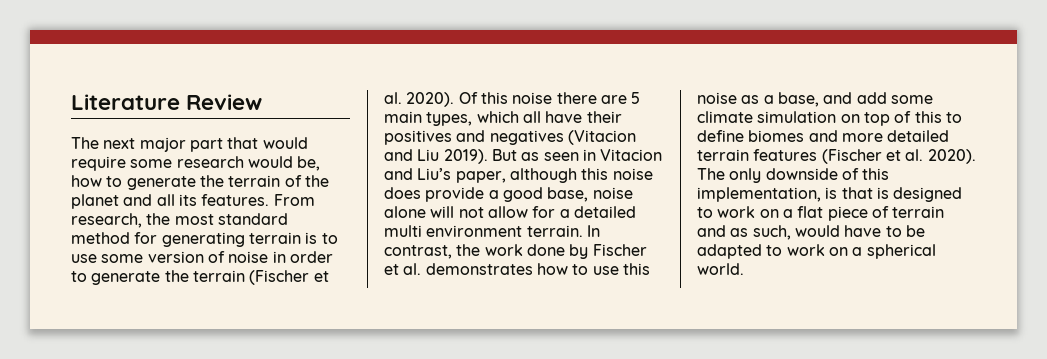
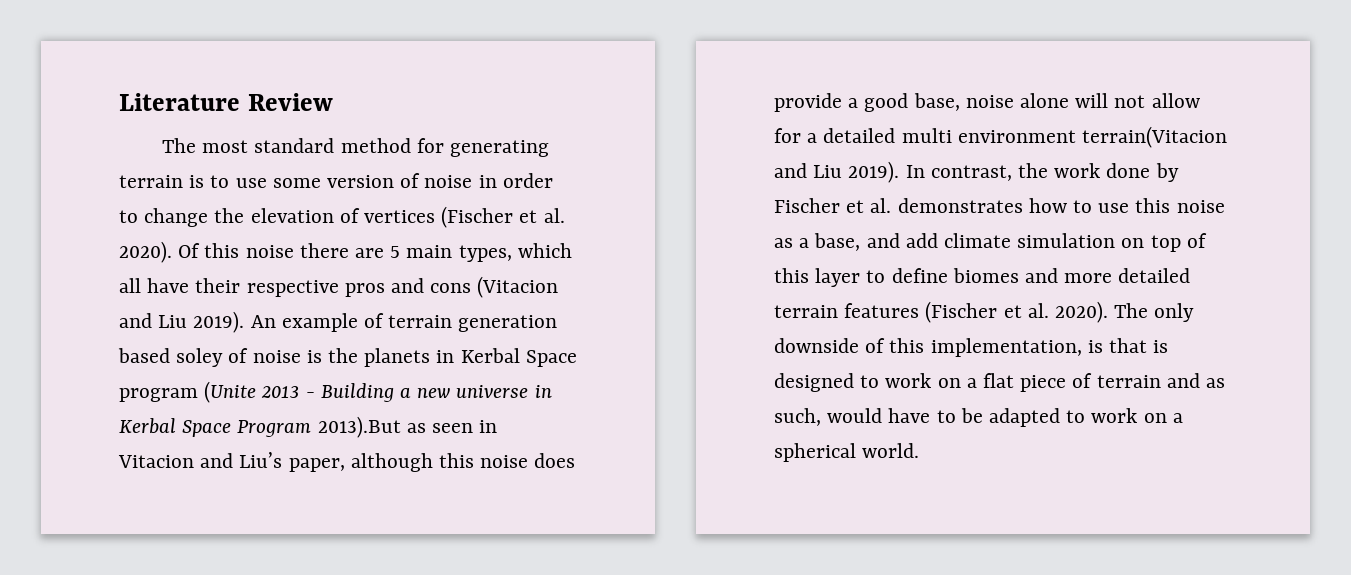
[103,137,308,152] [71,156,321,171] [71,175,329,190] [71,194,315,209] [71,213,171,228] next major part that would require some research would be, how to generate the terrain of the planet and all its features. From research, the -> (197, 145) none
[91,270,245,285] generate the terrain -> [144,208,436,227] change the elevation of vertices
[384,130,636,145] [384,149,517,164] positives and negatives (Vitacion and Liu 2019). But -> [246,276,559,298] [119,311,558,333] [118,348,577,367] [119,381,552,403] [119,416,401,438] respective pros and cons (Vitacion and Liu 2019). An example of terrain generation based soley of noise is the planets in Kerbal Space program (Unite 2013 - Building a new universe in Kerbal Space Program 2013).But
[526,225,583,237] terrain. -> [1082,126,1228,148] [774,161,900,183] terrain(Vitacion and Liu 2019).
[890,95,933,104] some -> (938, 240) none
(942, 117) none -> [815,268,861,287] layer

